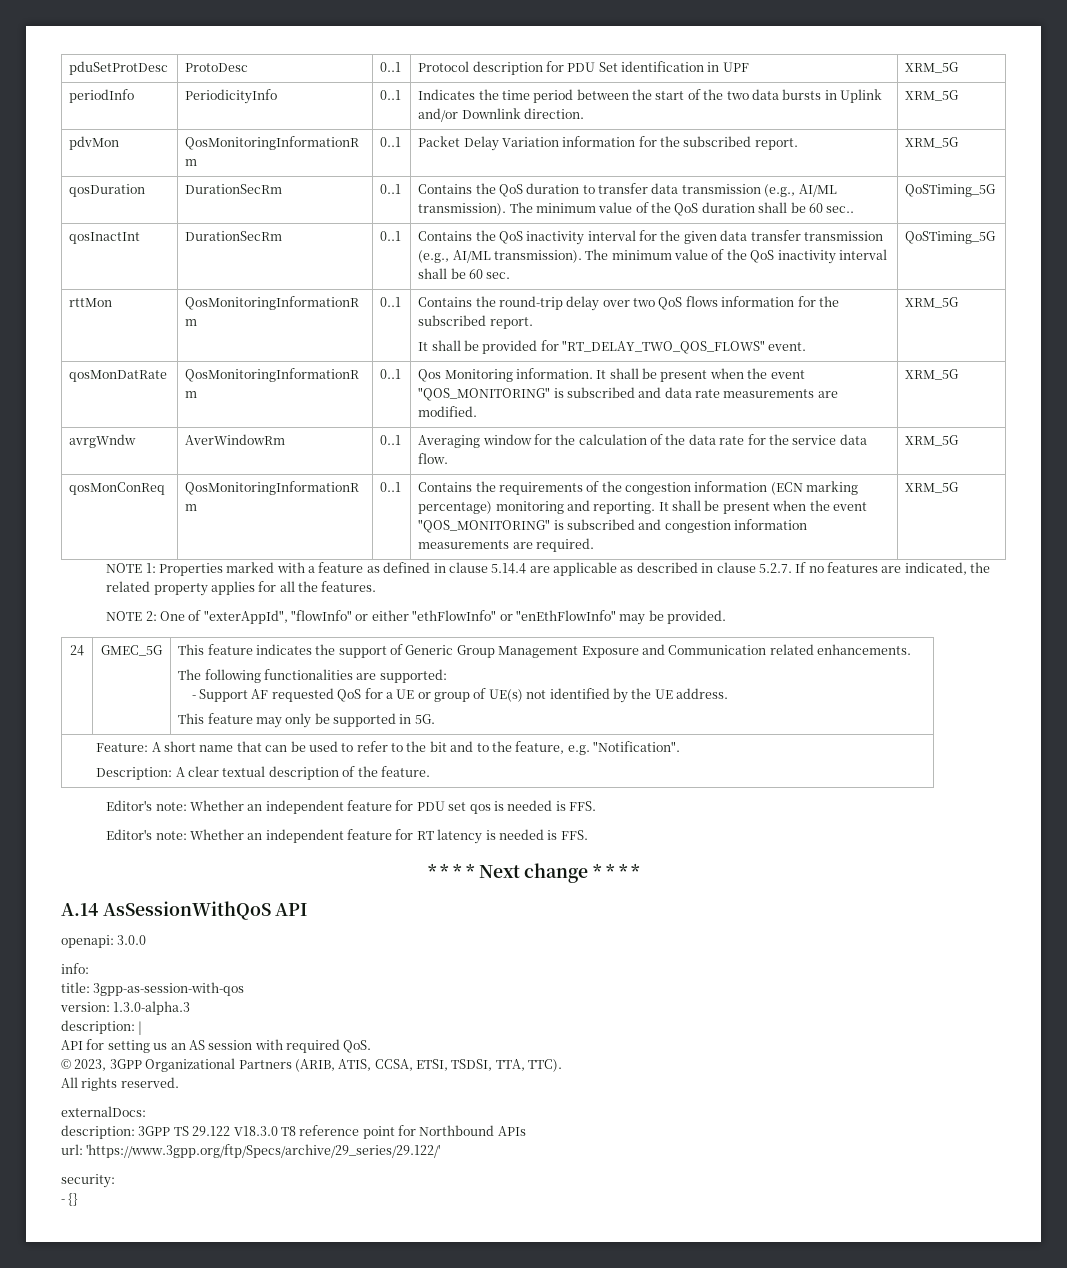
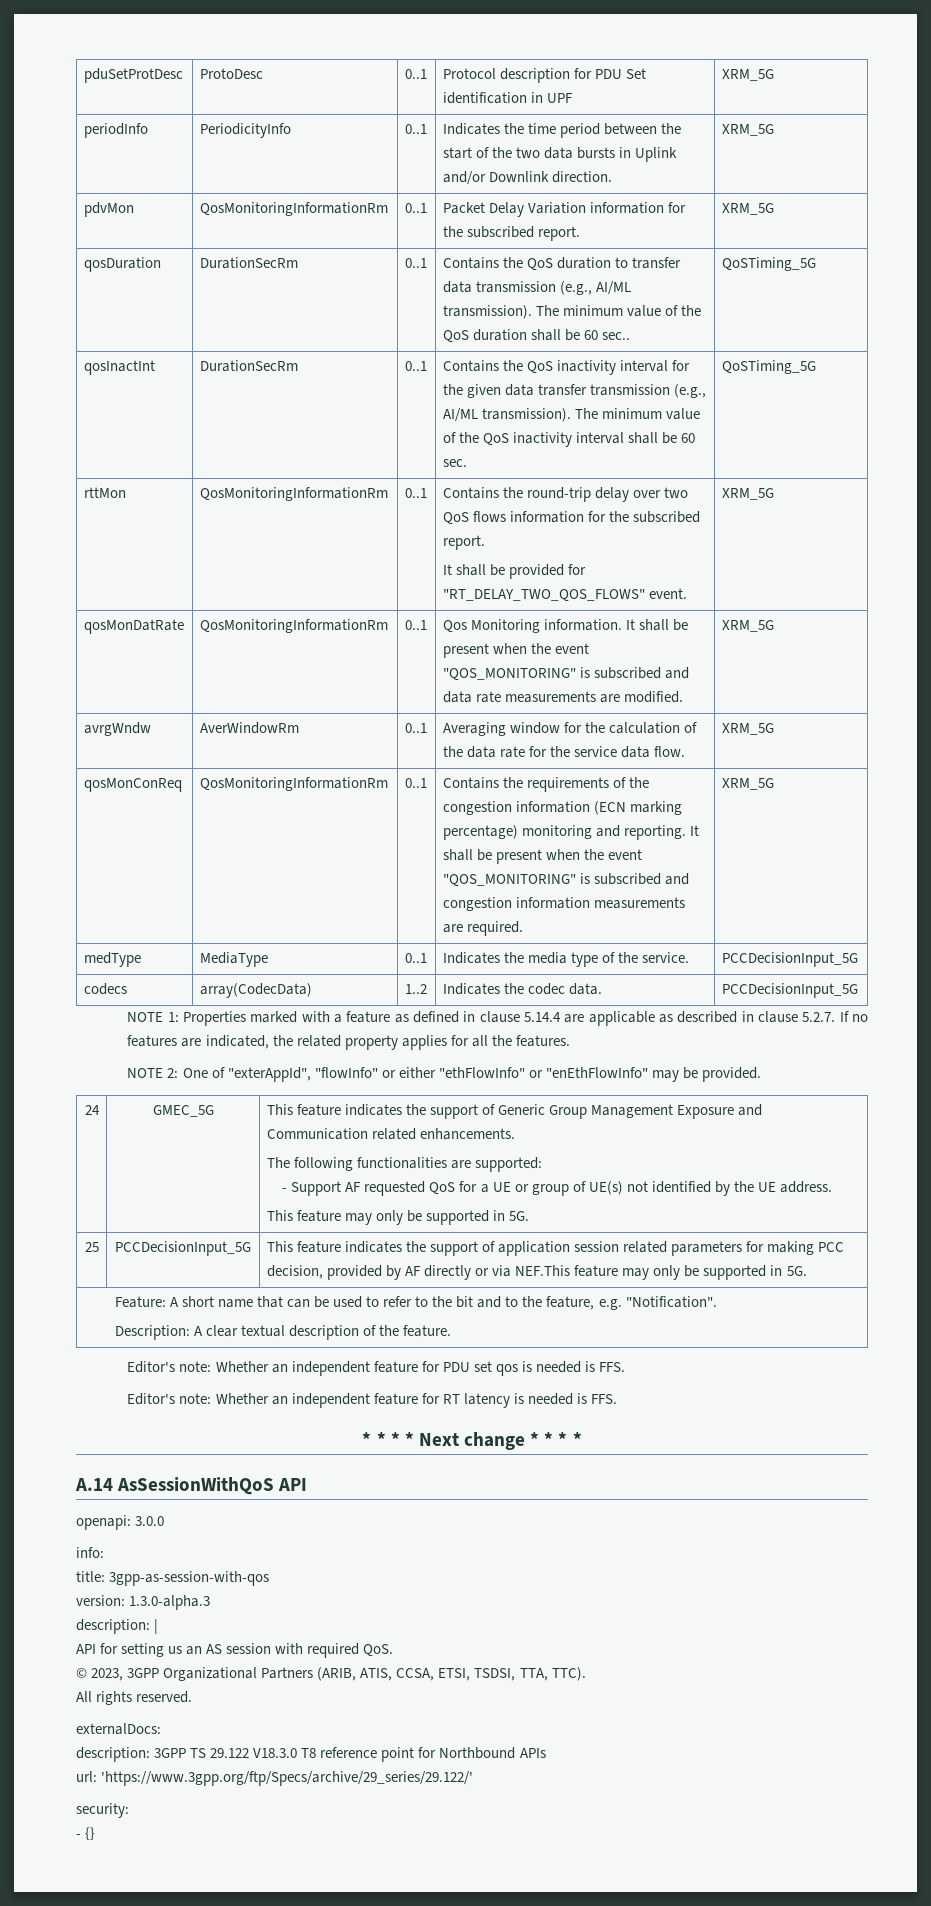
(960, 487) none -> [83,952,141,967] [199,952,268,967] [404,953,427,963] [442,952,690,967] [721,952,858,967] [83,983,127,995] [199,983,312,998] [404,984,427,994] [442,983,602,995] [721,983,858,998] // medType | MediaType | 0..1 | Indicates the media type of the service. | PCCDecisionInput_5G // codecs | array(CodecData) | 1..2 | Indicates the codec data. | PCCDecisionInput_5G
(435, 719) none -> [84,1242,99,1252] [115,1241,251,1256] [266,1241,845,1256] [266,1265,807,1280] // 25 | PCCDecisionInput_5G | This feature indicates the support of application session related parameters for making PCC decision, provided by AF directly or via NEF.This feature may only be supported in 5G.

